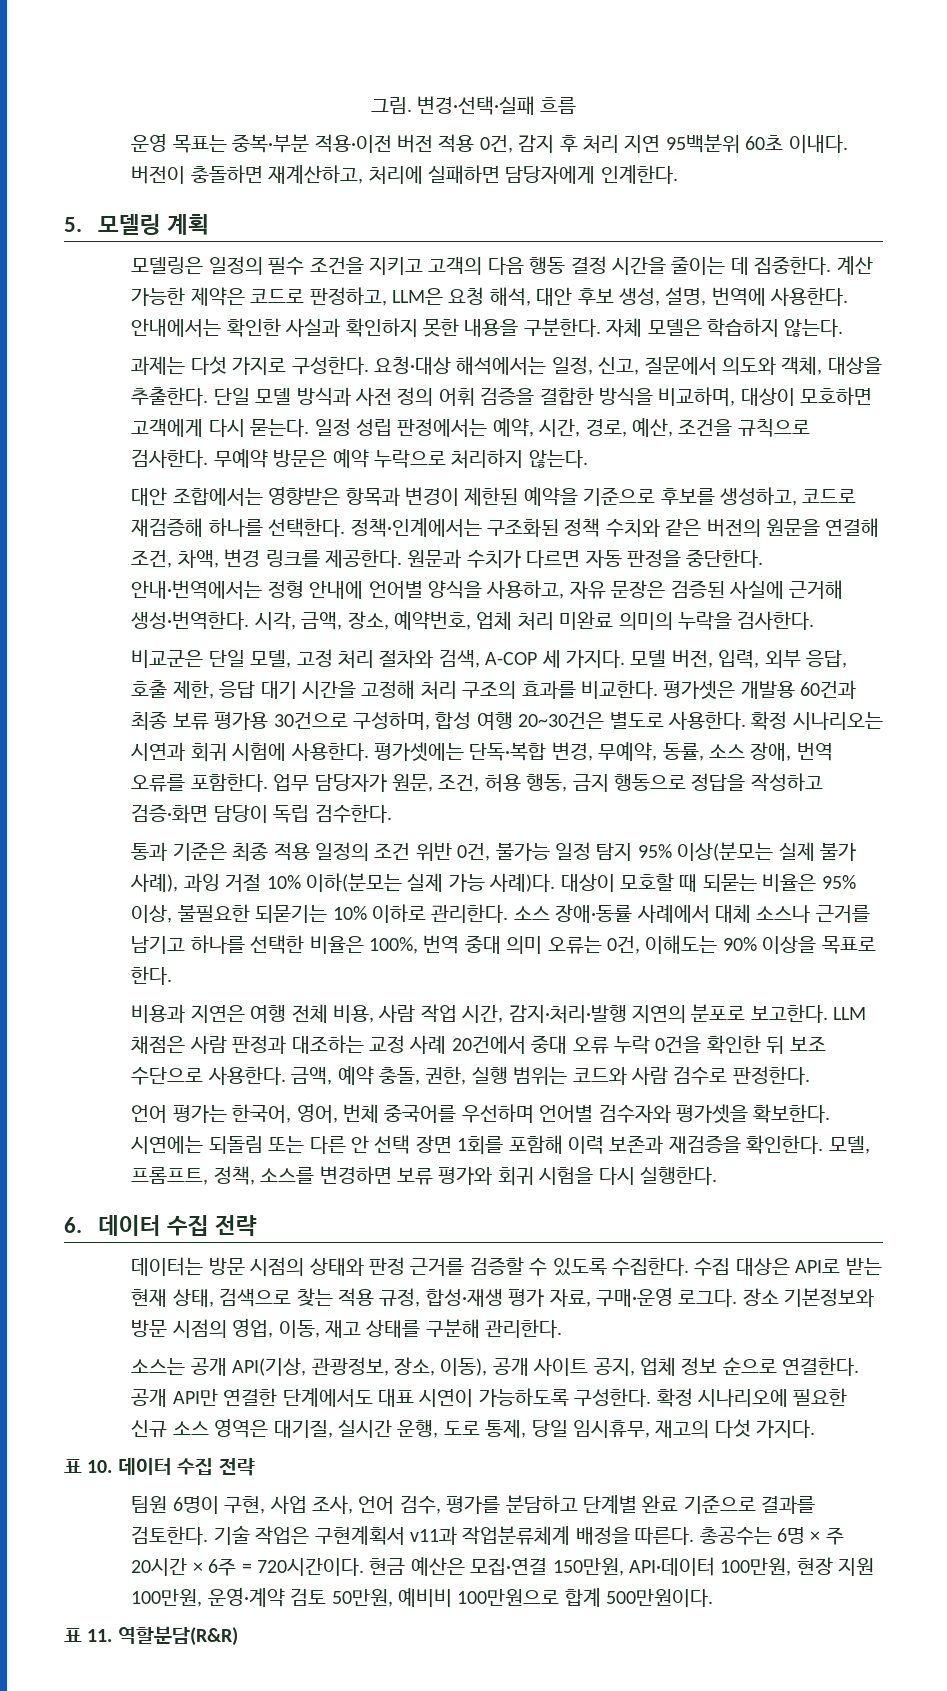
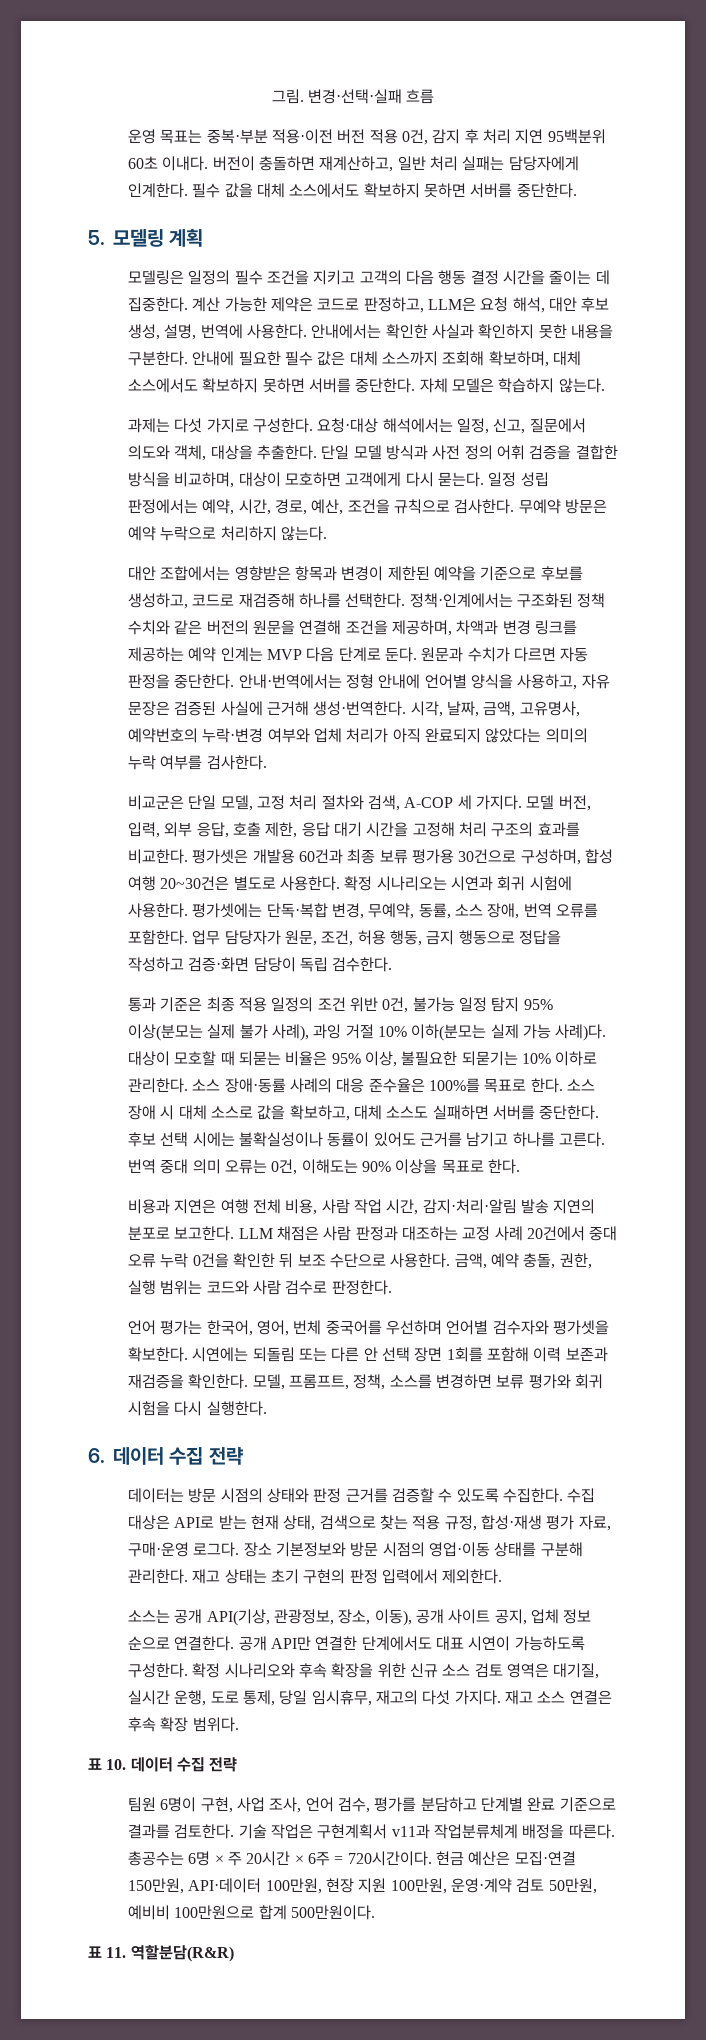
[368,165,500,184] 처리에 실패하면 -> [397,156,505,171] 일반 처리 실패는
(678, 174) none -> [192,183,577,198] 필수 값을 대체 소스에서도 확보하지 못하면 서버를 중단한다.
(601, 327) none -> [192,351,581,367] [127,378,416,393] 안내에 필요한 필수 값은 대체 소스까지 조회해 확보하며, 대체 소스에서도 확보하지 못하면 서버를 중단한다.
[131,549,402,568] 조건, 차액, 변경 링크를 제공한다. -> [345,620,577,636] [127,647,417,662] 조건을 제공하며, 차액과 변경 링크를 제공하는 예약 인계는 MVP 다음 단계로 둔다.
[301,611,732,630] 금액, 장소, 예약번호, 업체 처리 미완료 의미의 누락을 -> [446,701,580,717] [127,728,588,743] [127,755,203,770] 날짜, 금액, 고유명사, 예약번호의 누락·변경 여부와 업체 처리가 아직 완료되지 않았다는 의미의 누락 여부를
[636,904,870,923] [131,935,418,954] 사례에서 대체 소스나 근거를 남기고 하나를 선택한 비율은 100%, -> [289,1078,595,1093] [127,1105,600,1121] [127,1132,605,1147] 사례의 대응 준수율은 100%를 목표로 한다. 소스 장애 시 대체 소스로 값을 확보하고, 대체 소스도 실패하면 서버를 중단한다. 후보 선택 시에는 불확실성이나 동률이 있어도 근거를 남기고 하나를 고른다.
[508,1004,627,1023] 감지·처리·발행 -> [422,1199,549,1214] 감지·처리·알림 발송
[232,1318,361,1338] 영업, 이동, 재고 -> [428,1542,490,1557] 영업·이동
(563, 1328) none -> [192,1569,503,1584] 재고 상태는 초기 구현의 판정 입력에서 제외한다.
[697,1388,848,1407] 시나리오에 필요한 -> [224,1663,406,1678] 시나리오와 후속 확장을 위한
(209, 1428) none -> [474,1663,503,1678] 검토
(816, 1429) none -> [504,1690,612,1705] [127,1717,239,1732] 재고 소스 연결은 후속 확장 범위다.

